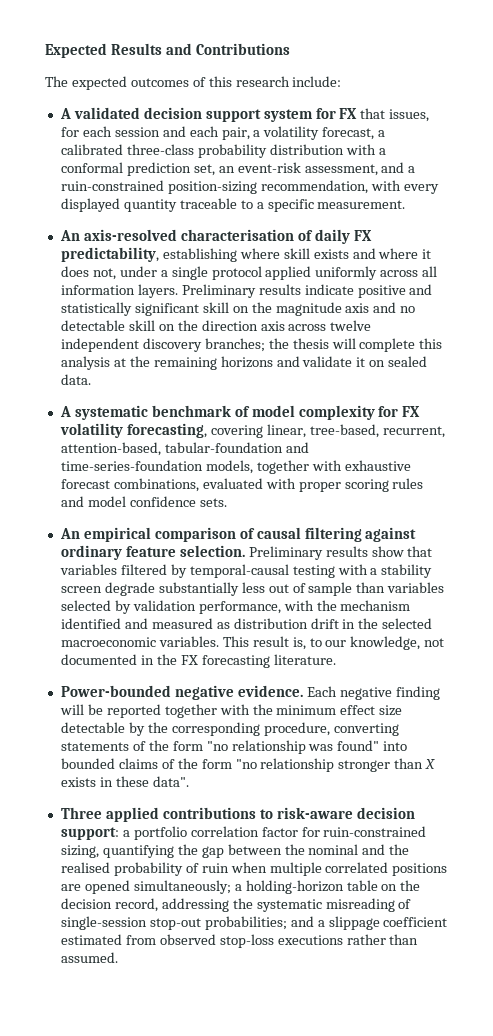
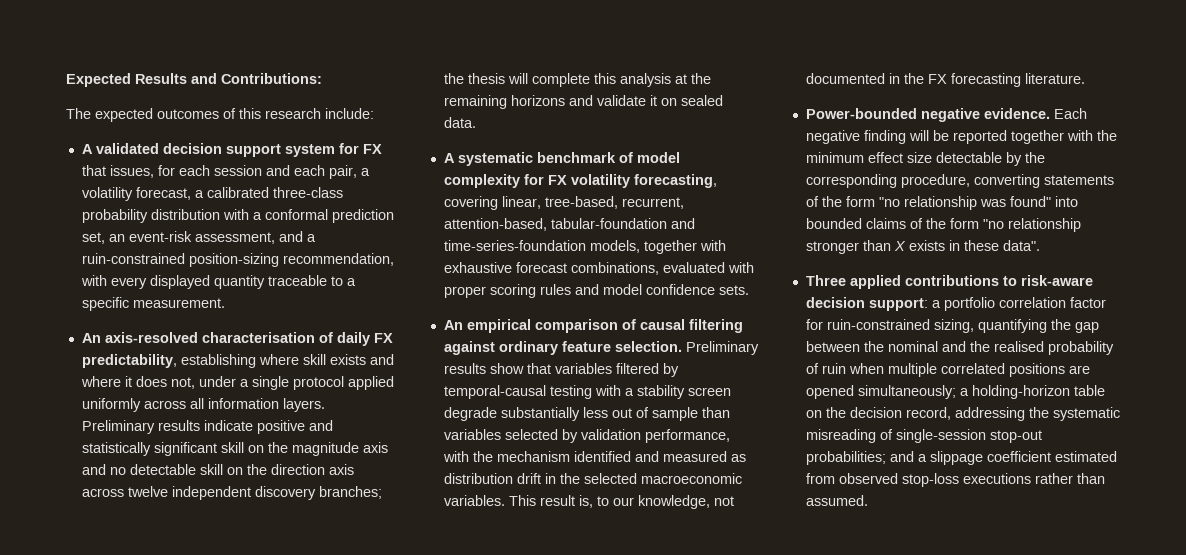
[195,43,290,55] Contributions -> [221,73,322,84] Contributions:

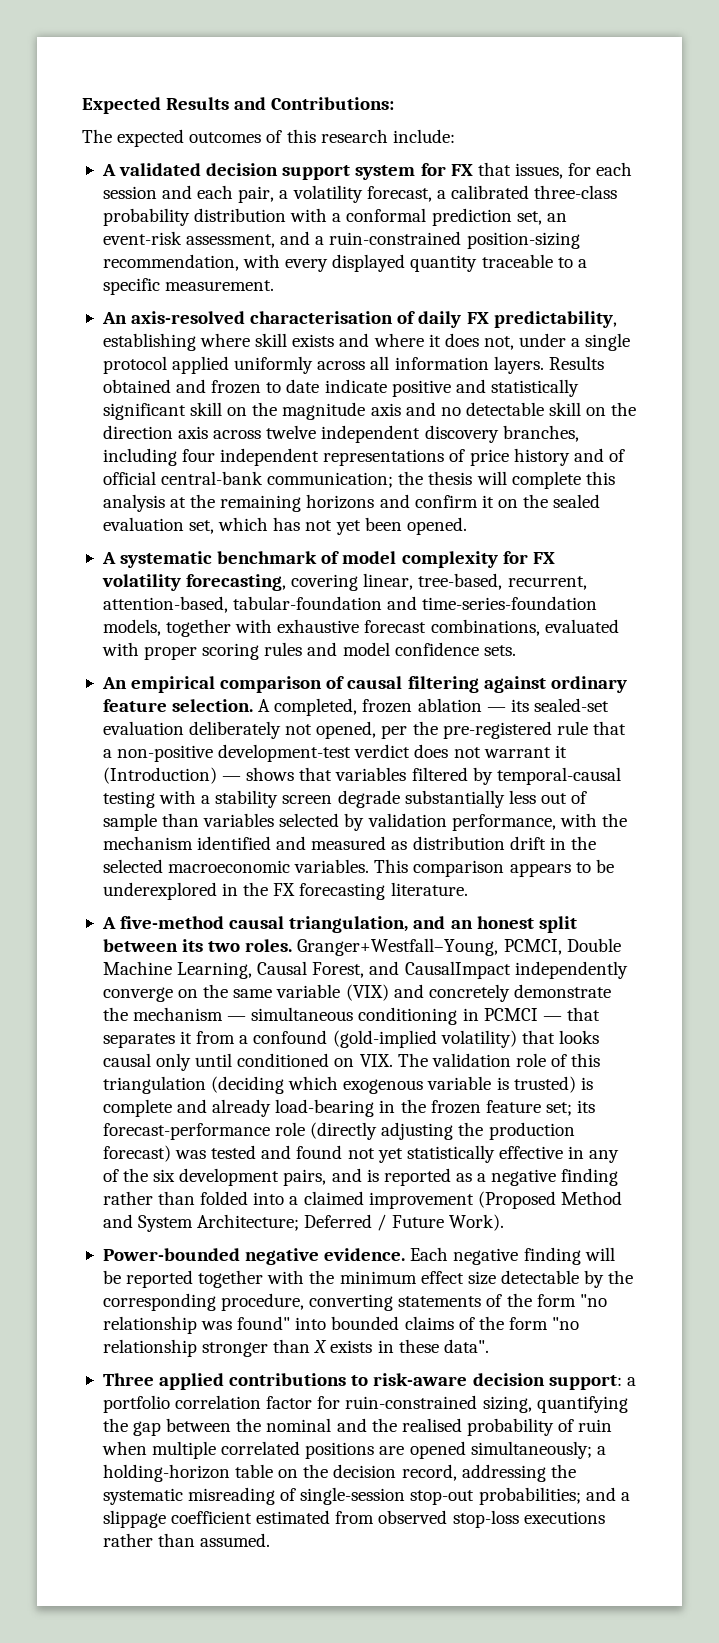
[81,420,200,434] Preliminary results -> [548,356,604,370] [102,379,320,394] Results obtained and frozen to date
[318,486,382,499] branches; -> [502,425,579,442] [102,448,625,466] [102,471,394,488] branches, including four independent representations of price history and of official central-bank communication;
[596,95,646,106] validate -> [414,495,478,508] confirm
[680,95,723,106] [443,117,476,128] sealed data. -> [523,494,601,508] [102,517,467,535] the sealed evaluation set, which has not yet been opened.
[685,341,759,355] [443,363,524,374] Preliminary results show -> [258,698,609,716] [102,721,626,739] [102,744,567,762] [102,767,295,784] A completed, frozen ablation — its sealed-set evaluation deliberately not opened, per the pre-registered rule that a non-positive development-test verdict does not warrant it (Introduction) — shows
[539,495,734,509] [805,73,885,84] result is, to our knowledge, not documented -> [413,859,614,877] [102,882,217,900] comparison appears to be underexplored
(1085, 78) none -> [101,916,577,933] [102,938,621,956] [102,961,628,979] [102,984,611,1002] [102,1007,600,1025] [102,1030,599,1048] [102,1053,601,1071] [102,1076,593,1094] [102,1099,596,1117] [102,1122,575,1140] [102,1145,620,1163] [102,1168,619,1186] [102,1191,622,1209] [102,1214,504,1232] // A five-method causal triangulation, and an honest split between its two roles. Granger+Westfall–Young, PCMCI, Double Machine Learning, Causal Forest, and CausalImpact independently converge on the same variable (VIX) and concretely demonstrate the mechanism — simultaneous conditioning in PCMCI — that separates it from a confound (gold-implied volatility) that looks causal only until conditioned on VIX. The validation role of this triangulation (deciding which exogenous variable is trusted) is complete and already load-bearing in the frozen feature set; its forecast-performance role (directly adjusting the production forecast) was tested and found not yet statistically effective in any of the six development pairs, and is reported as a negative finding rather than folded into a claimed improvement (Proposed Method and System Architecture; Deferred / Future Work).

